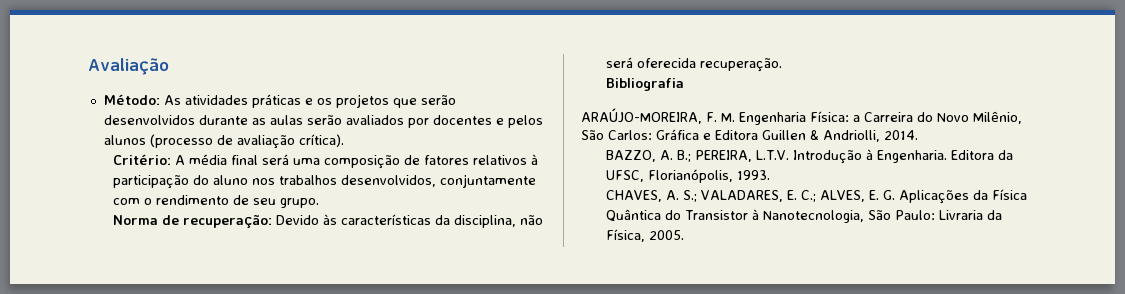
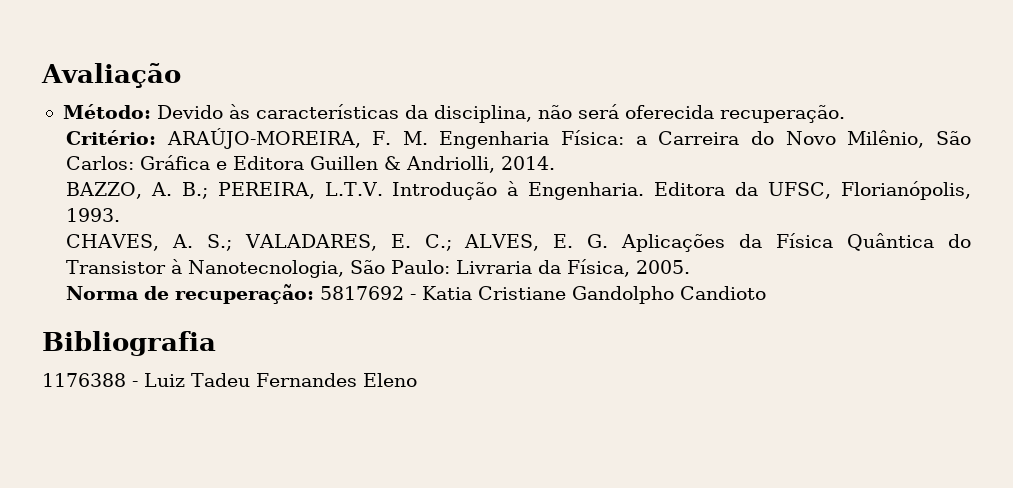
[163,94,456,108] [103,115,543,128] [103,134,344,149] [112,154,538,169] [112,174,536,189] [112,195,319,208] [112,215,272,228] As atividades práticas e os projetos que serão desenvolvidos durante as aulas serão avaliados por docentes e pelos alunos (processo de avaliação crítica). // Critério: A média final será uma composição de fatores relativos à participação do aluno nos trabalhos desenvolvidos, conjuntamente com o rendimento de seu grupo. // Norma de recuperação: -> (151, 111) none
[605,78,684,91] Bibliografia // -> [65,130,156,145] Critério:
(684, 235) none -> [65,284,766,304] [42,331,216,356] [42,373,417,387] // Norma de recuperação: 5817692 - Katia Cristiane Gandolpho Candioto // Bibliografia // 1176388 - Luiz Tadeu Fernandes Eleno

